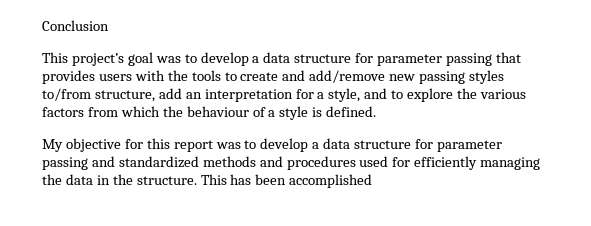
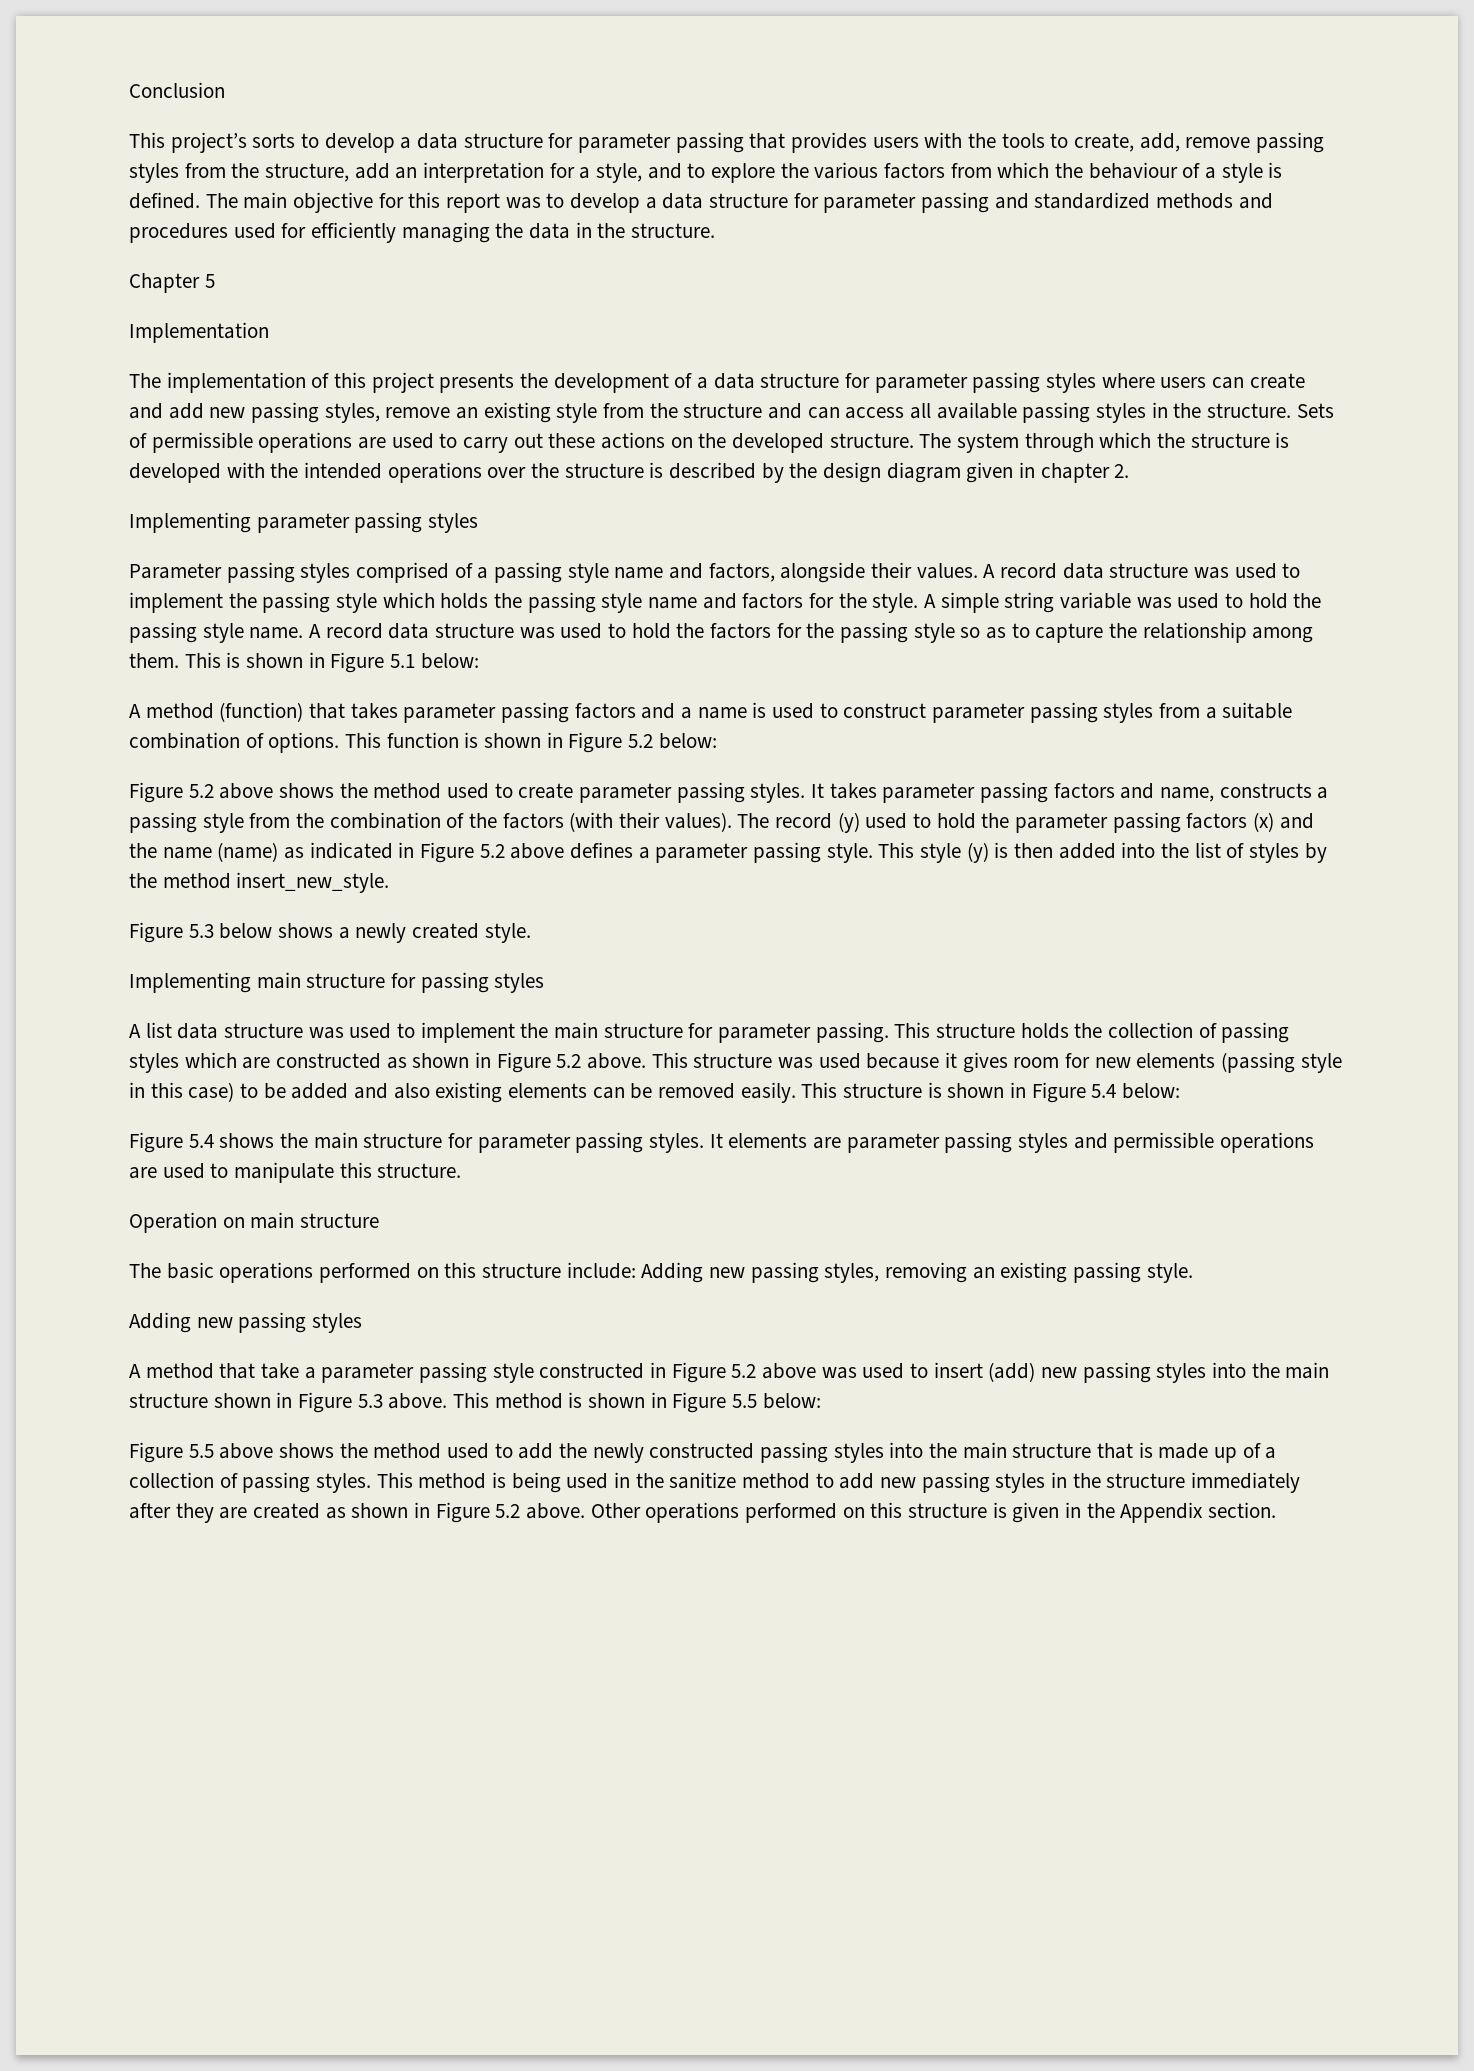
[127,52,181,66] goal was -> [252,133,296,148] sorts
[240,70,505,84] [42,88,91,101] create and add/remove new passing styles to/from -> [1074,132,1325,153] [129,163,260,183] create, add, remove passing styles from the
[42,139,63,152] // My -> [205,192,288,209] The main
[200,174,373,188] This has been accomplished -> [129,273,215,293] [129,322,269,343] [129,372,1305,393] [129,402,1334,423] [129,432,1290,453] [129,462,1130,483] [129,512,479,533] [129,562,1301,583] [129,592,1322,613] [129,622,1314,643] [129,652,479,673] [129,702,1293,723] [129,732,717,753] [129,782,1329,803] [129,812,1314,833] [129,842,1327,863] [129,872,390,893] [129,922,531,943] [129,972,545,993] [129,1022,1290,1043] [129,1052,1342,1073] [129,1082,1181,1103] [129,1132,1315,1153] [129,1162,462,1183] [129,1212,380,1233] [129,1262,1193,1283] [129,1312,363,1333] [129,1362,1330,1383] [129,1392,821,1413] [129,1442,1277,1463] [129,1472,1301,1493] [129,1502,1277,1523] // Chapter 5 // Implementation // The implementation of this project presents the development of a data structure for parameter passing styles where users can create and add new passing styles, remove an existing style from the structure and can access all available passing styles in the structure. Sets of permissible operations are used to carry out these actions on the developed structure. The system through which the structure is developed with the intended operations over the structure is described by the design diagram given in chapter 2. // Implementing parameter passing styles // Parameter passing styles comprised of a passing style name and factors, alongside their values. A record data structure was used to implement the passing style which holds the passing style name and factors for the style. A simple string variable was used to hold the passing style name. A record data structure was used to hold the factors for the passing style so as to capture the relationship among them. This is shown in Figure 5.1 below: // A method (function) that takes parameter passing factors and a name is used to construct parameter passing styles from a suitable combination of options. This function is shown in Figure 5.2 below: // Figure 5.2 above shows the method used to create parameter passing styles. It takes parameter passing factors and name, constructs a passing style from the combination of the factors (with their values). The record (y) used to hold the parameter passing factors (x) and the name (name) as indicated in Figure 5.2 above defines a parameter passing style. This style (y) is then added into the list of styles by the method insert_new_style. // Figure 5.3 below shows a newly created style. // Implementing main structure for passing styles // A list data structure was used to implement the main structure for parameter passing. This structure holds the collection of passing styles which are constructed as shown in Figure 5.2 above. This structure was used because it gives room for new elements (passing style in this case) to be added and also existing elements can be removed easily. This structure is shown in Figure 5.4 below: // Figure 5.4 shows the main structure for parameter passing styles. It elements are parameter passing styles and permissible operations are used to manipulate this structure. // Operation on main structure // The basic operations performed on this structure include: Adding new passing styles, removing an existing passing style. // Adding new passing styles // A method that take a parameter passing style constructed in Figure 5.2 above was used to insert (add) new passing styles into the main structure shown in Figure 5.3 above. This method is shown in Figure 5.5 below: // Figure 5.5 above shows the method used to add the newly constructed passing styles into the main structure that is made up of a collection of passing styles. This method is being used in the sanitize method to add new passing styles in the structure immediately after they are created as shown in Figure 5.2 above. Other operations performed on this structure is given in the Appendix section.

